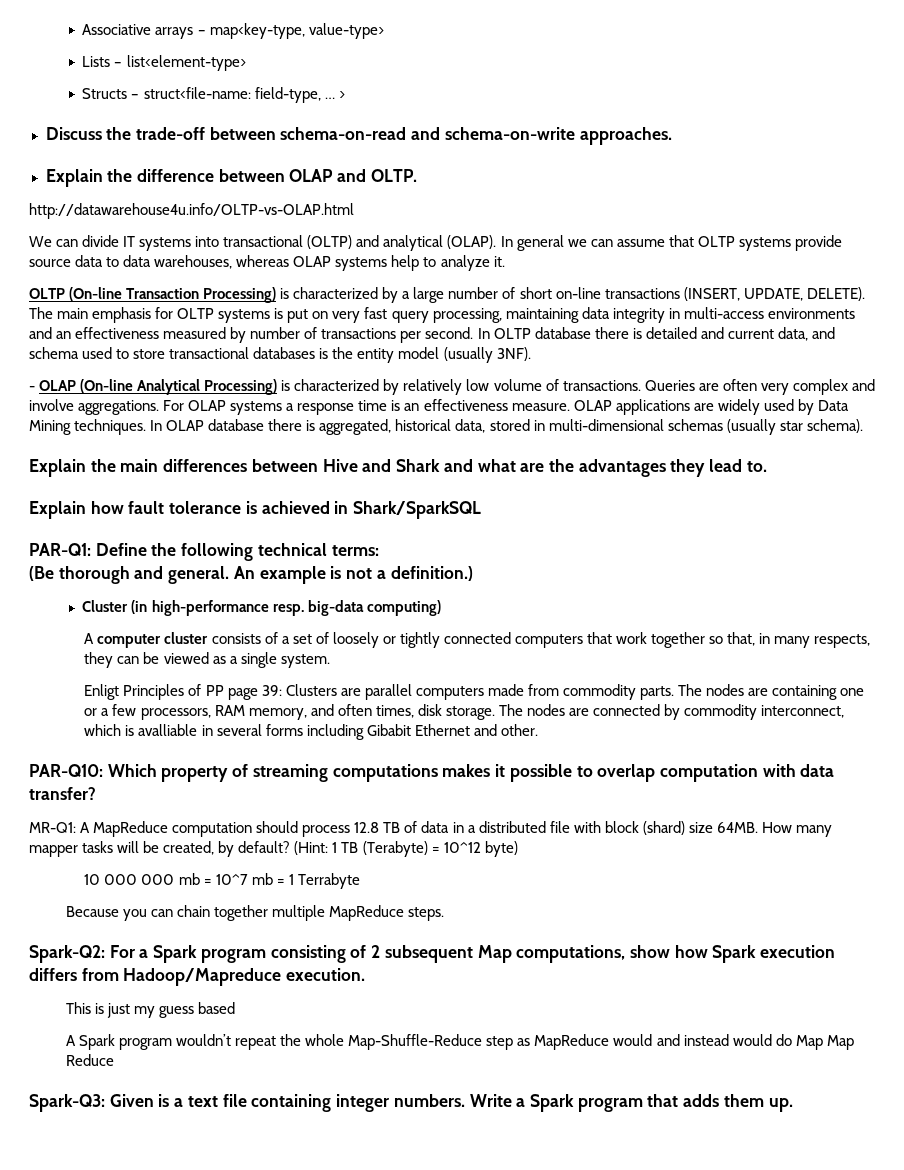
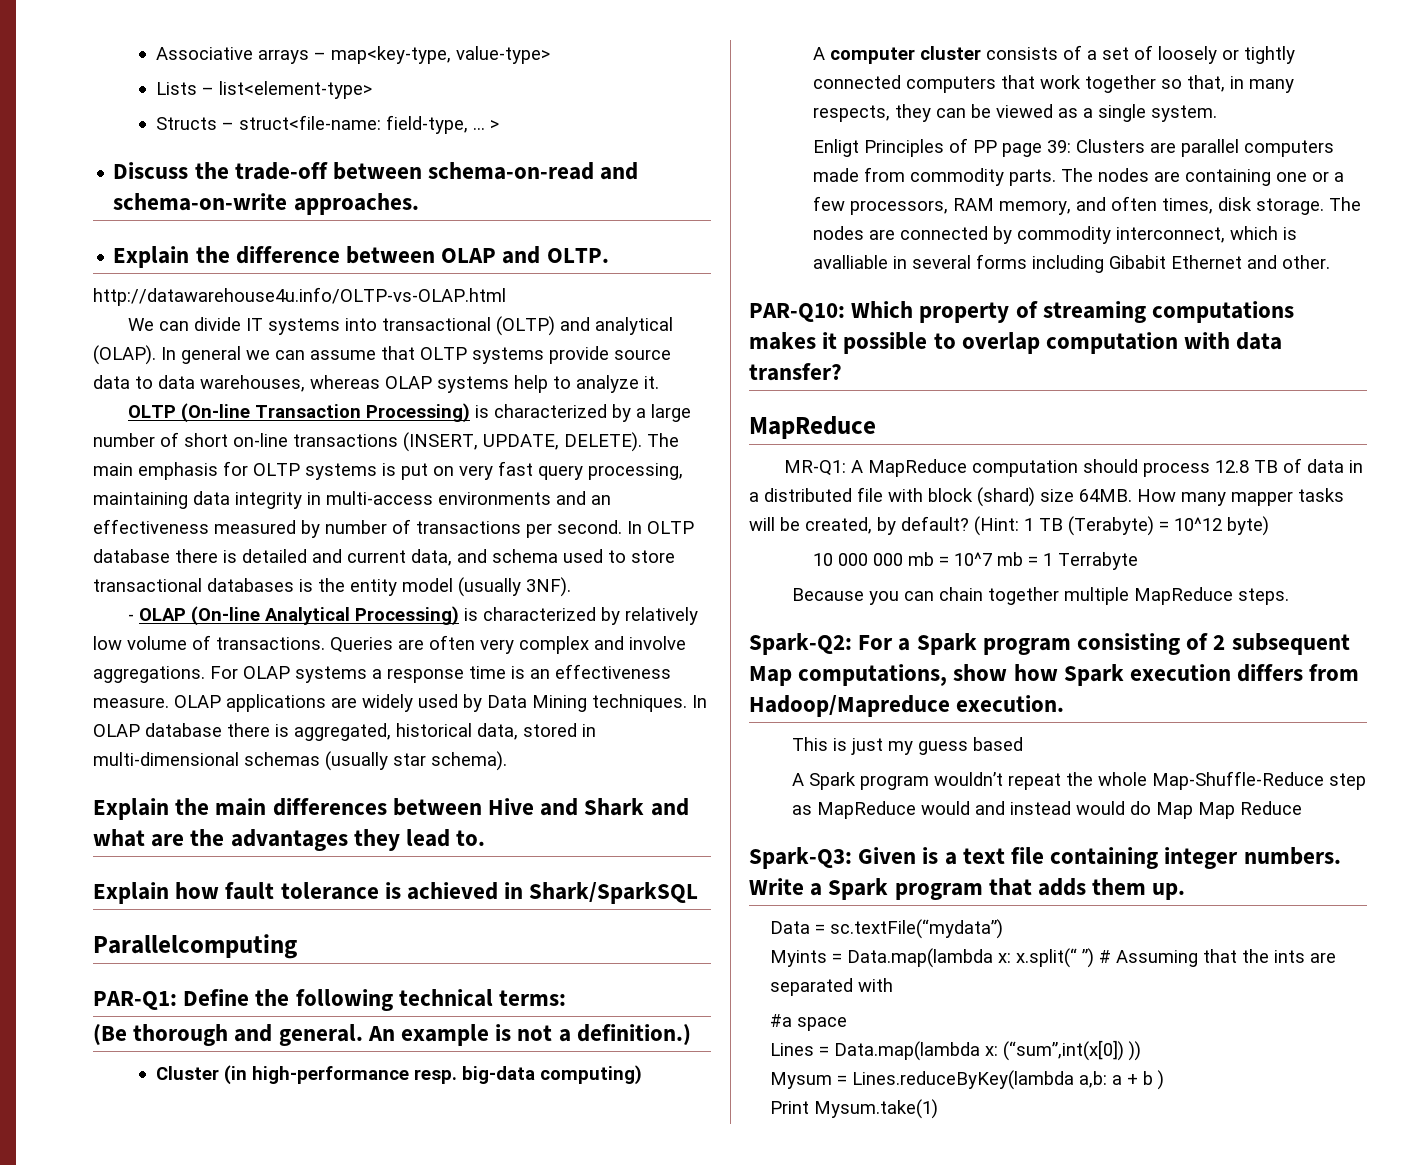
(482, 510) none -> [93,934,297,959] // Parallelcomputing
(96, 793) none -> [749,416,876,439] // MapReduce
(793, 1105) none -> [770,919,1004,939] [770,948,1337,968] [770,978,894,996] [770,1014,848,1031] [770,1040,1142,1061] [770,1070,1165,1090] [770,1099,939,1119] // Data = sc.textFile(“mydata”) // Myints = Data.map(lambda x: x.split(“ ”) # Assuming that the ints are separated with // #a space // Lines = Data.map(lambda x: (“sum”,int(x[0]) )) // Mysum = Lines.reduceByKey(lambda a,b: a + b ) // Print Mysum.take(1)

